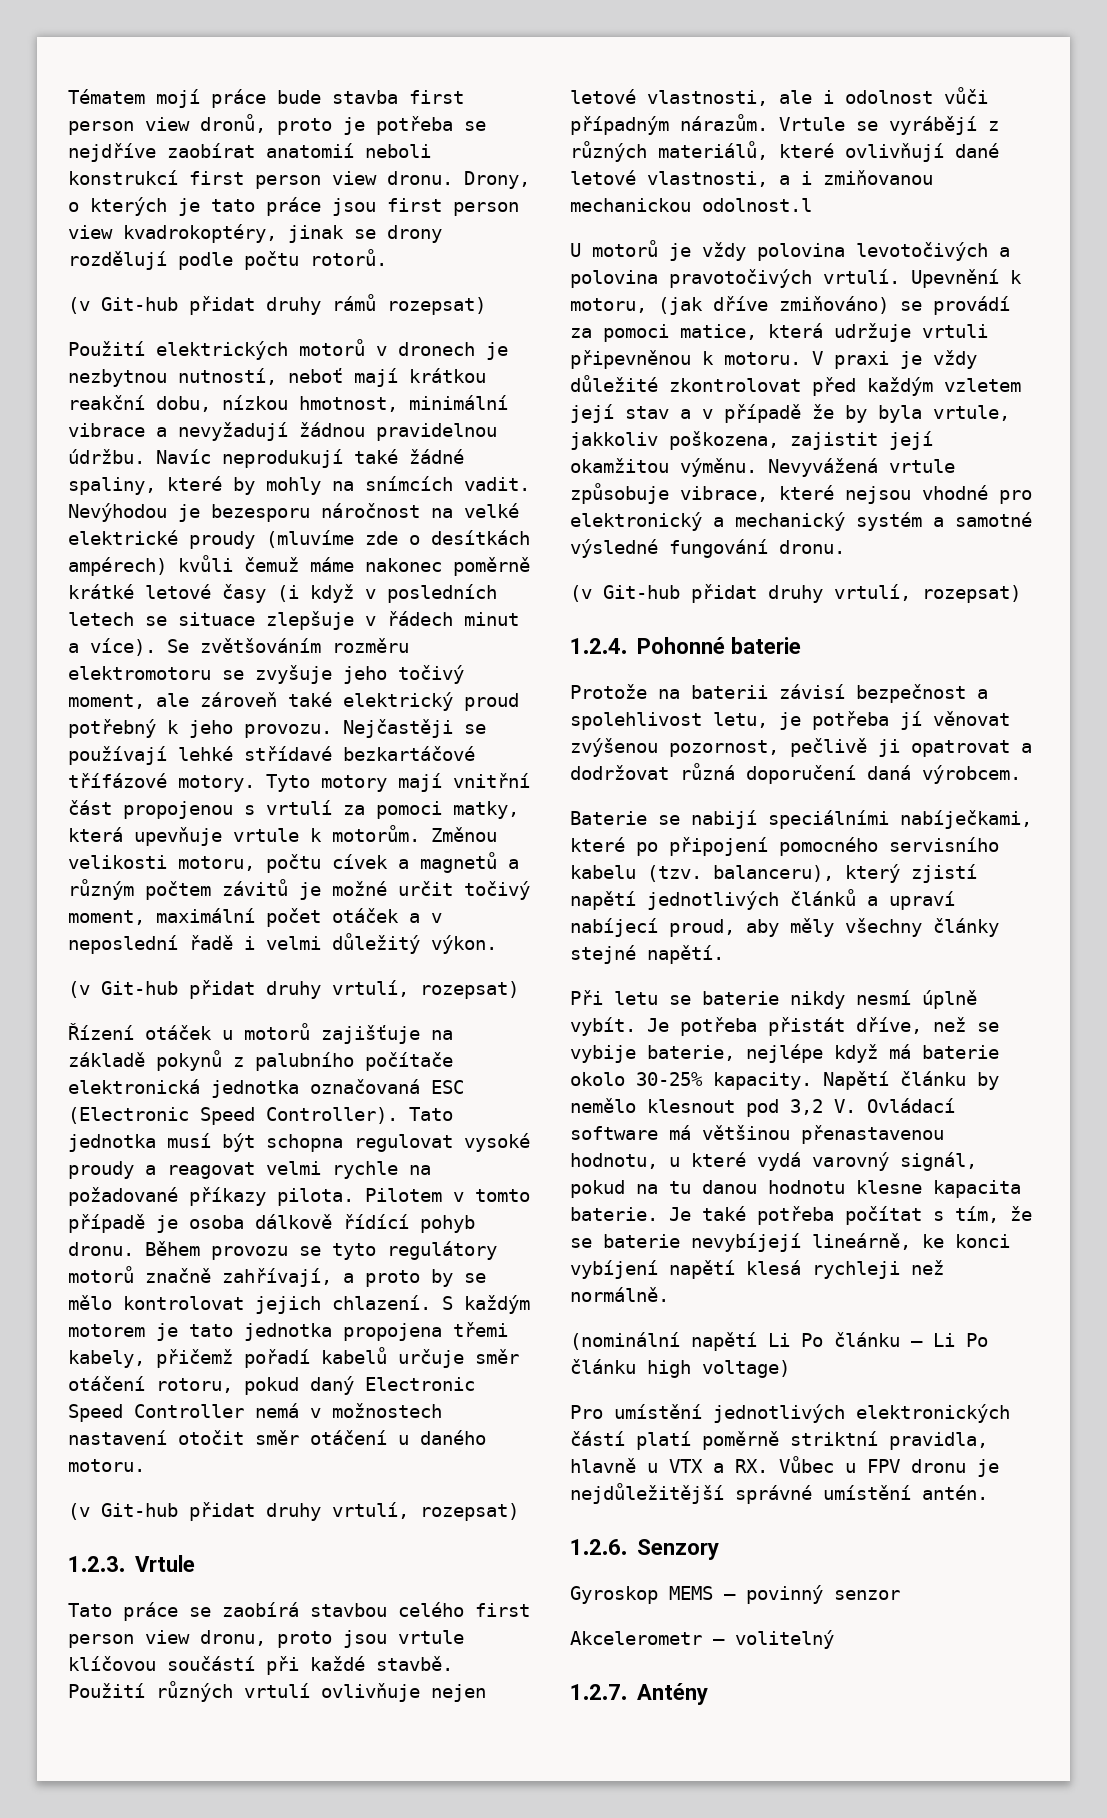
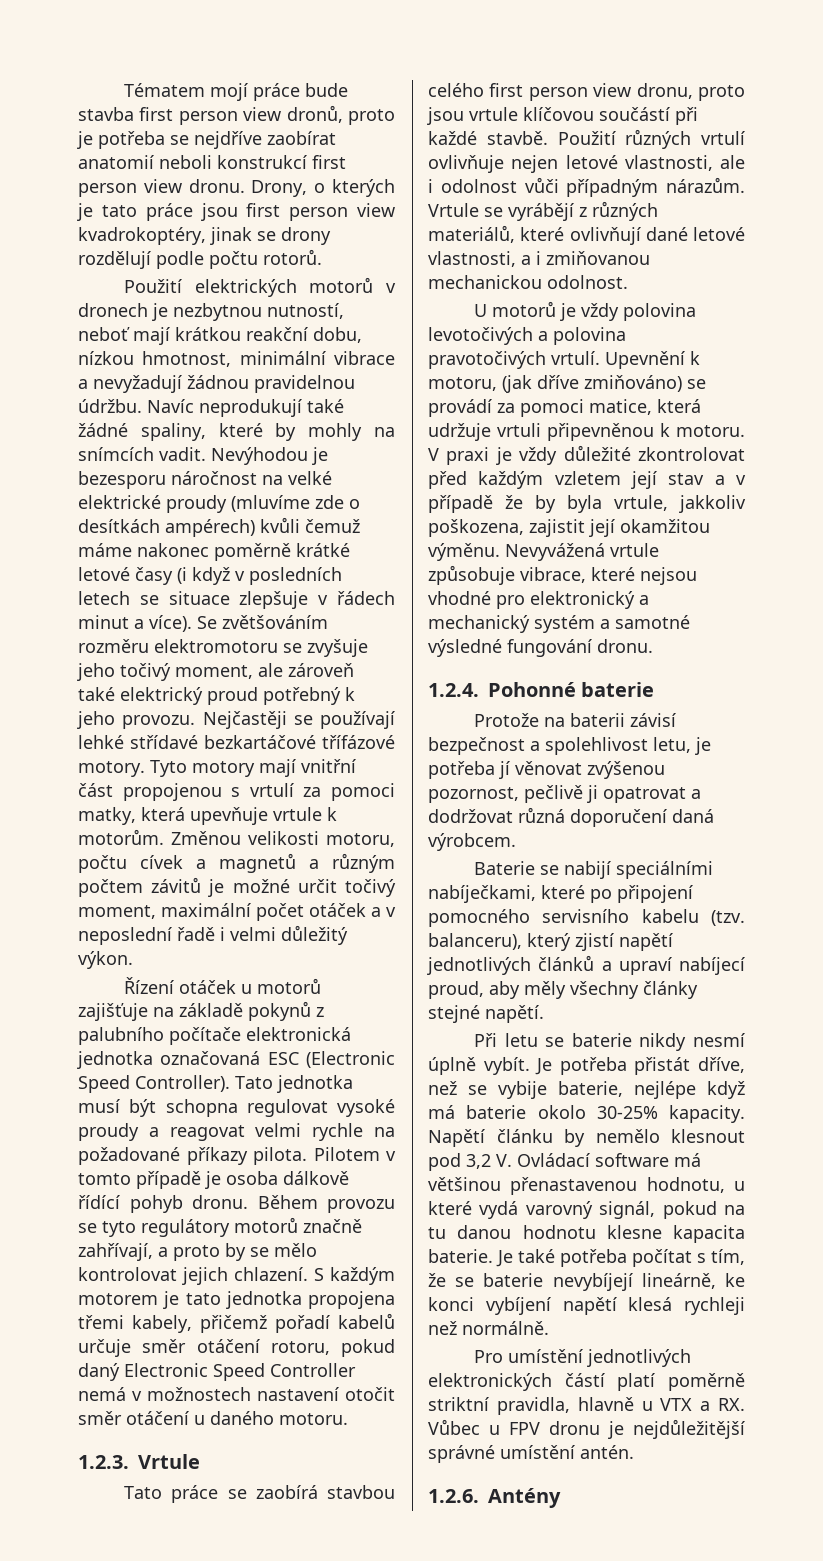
[68,294,486,315] // (v Git-hub přidat druhy rámů rozepsat) -> (322, 257) none
[68,980,519,999] // (v Git-hub přidat druhy vrtulí, rozepsat) -> (133, 960) none
[68,1502,519,1521] // (v Git-hub přidat druhy vrtulí, rozepsat) -> (348, 1419) none
[702,198,812,212] odolnost.l -> [547,275,628,289] odolnost.
[570,584,1021,603] // (v Git-hub přidat druhy vrtulí, rozepsat) -> (653, 646) none
[570,1332,988,1351] [570,1359,790,1378] // (nominální napětí Li Po článku – Li Po článku high voltage) -> (549, 1328) none
[636,1539,719,1560] [570,1585,900,1604] [570,1630,834,1649] [570,1684,627,1700] Senzory // Gyroskop MEMS – povinný senzor // Akcelerometr – volitelný // 1.2.7. -> (479, 1496) none

